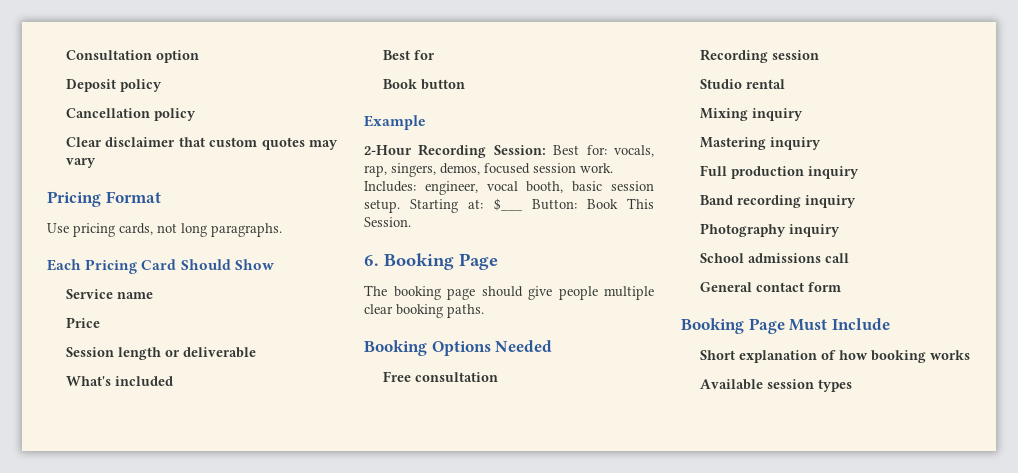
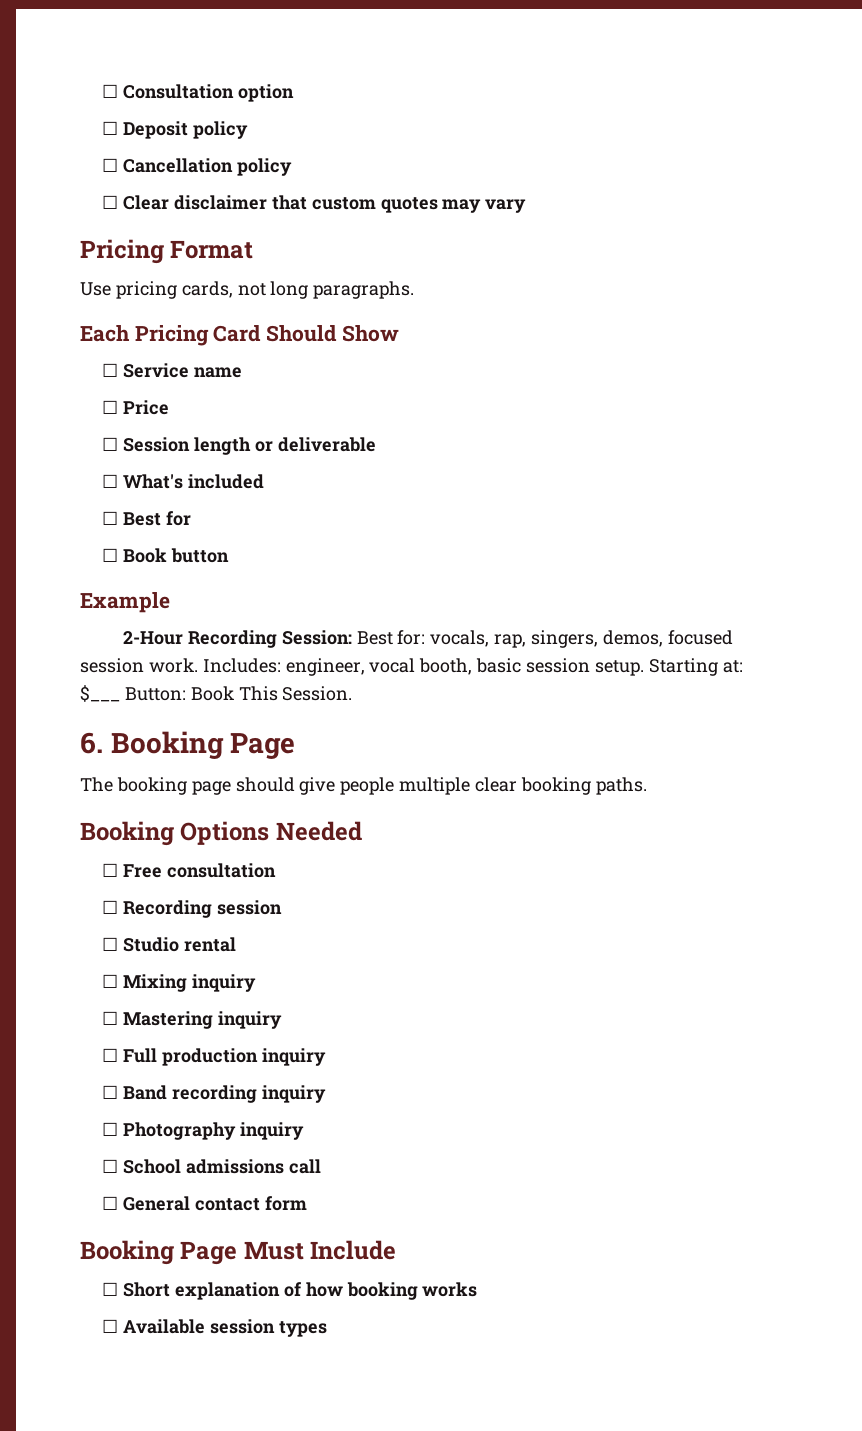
(66, 55) none -> [102,84,119,98] ☐
(200, 56) none -> [102,121,119,135] ☐
(163, 85) none -> [102,158,119,172] ☐
(197, 114) none -> [102,195,119,209] ☐
(274, 264) none -> [102,363,119,377] ☐
(154, 295) none -> [102,400,119,414] ☐
(101, 322) none -> [102,437,119,451] ☐
(257, 352) none -> [102,474,119,488] ☐
(174, 381) none -> [102,511,119,525] ☐
(436, 55) none -> [102,548,119,562] ☐
(553, 346) none -> [102,863,119,877] ☐
(499, 377) none -> [102,900,119,914] ☐
(820, 55) none -> [102,937,119,951] ☐
(786, 84) none -> [102,974,119,988] ☐
(804, 114) none -> [102,1011,119,1025] ☐
(822, 143) none -> [102,1048,119,1062] ☐
(860, 172) none -> [102,1085,119,1099] ☐
(857, 201) none -> [102,1122,119,1136] ☐
(841, 230) none -> [102,1159,119,1173] ☐
(850, 258) none -> [102,1196,119,1210] ☐
(890, 324) none -> [102,1282,119,1296] ☐
(971, 355) none -> [102,1319,119,1333] ☐

